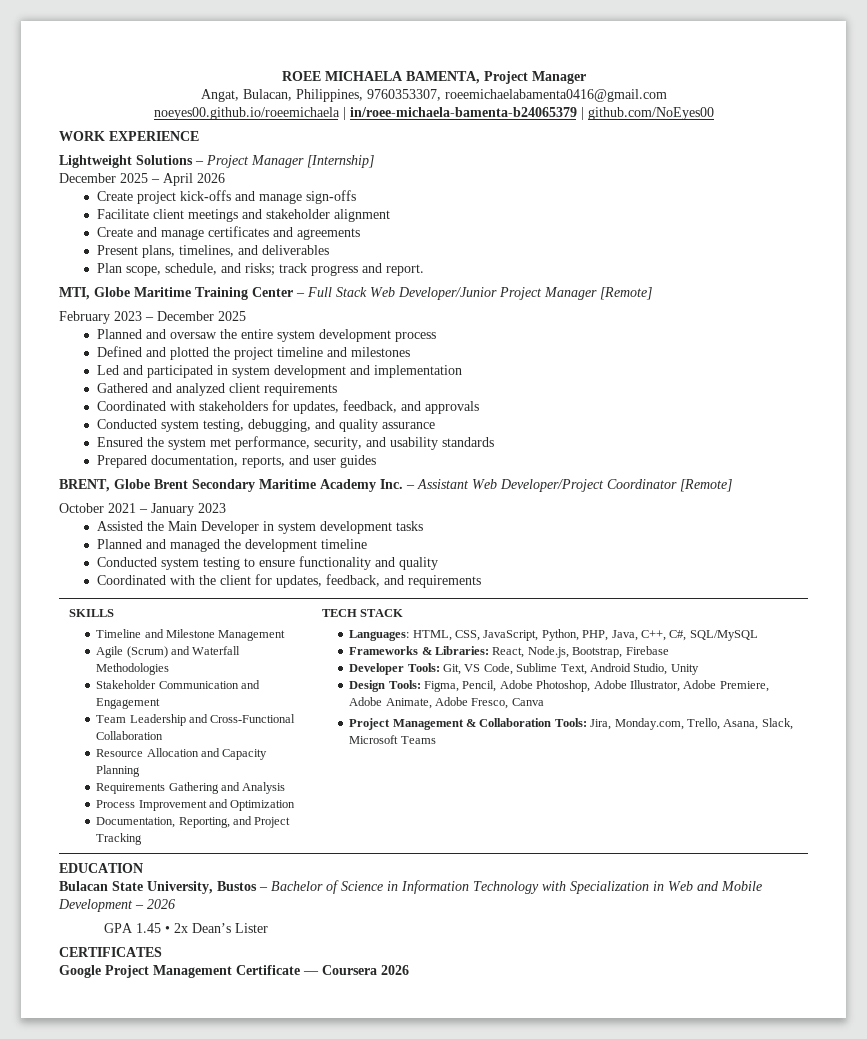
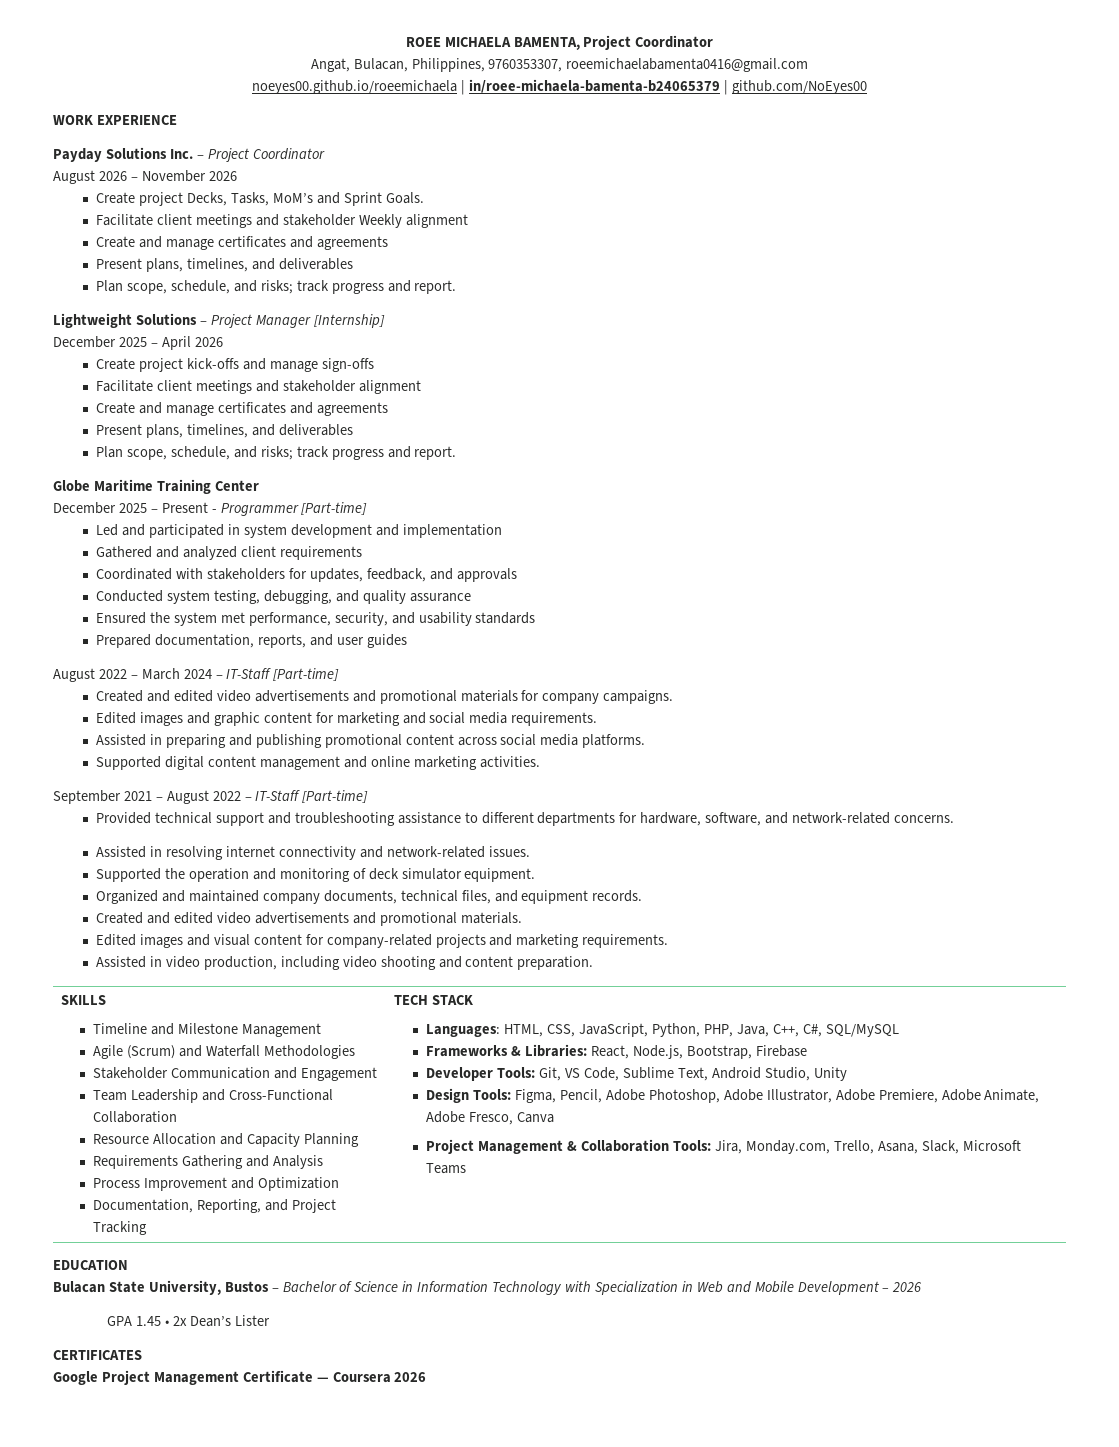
[531,71,586,84] Manager -> [635,35,714,48] Coordinator
(199, 136) none -> [53,147,325,162] [53,170,237,184] [96,192,424,206] [96,214,468,228] [96,236,388,250] [96,258,353,272] [96,280,457,294] // Payday Solutions Inc. – Project Coordinator // August 2026 – November 2026 // Create project Decks, Tasks, MoM’s and Sprint Goals. // Facilitate client meetings and stakeholder Weekly alignment // Create and manage certificates and agreements // Present plans, timelines, and deliverables // Plan scope, schedule, and risks; track progress and report.
[59,287,90,300] MTI, -> (457, 453) none
[296,287,652,300] [59,311,246,324] [97,329,437,342] [97,346,411,360] – Full Stack Web Developer/Junior Project Manager [Remote] // February 2023 – December 2025 // Planned and oversaw the entire system development process // Defined and plotted the project timeline and milestones -> [53,502,368,516] // December 2025 – Present - Programmer [Part-time]
[59,479,732,492] [59,503,226,516] [97,521,424,534] [97,539,368,552] [97,556,439,570] [97,574,482,588] BRENT, Globe Brent Secondary Maritime Academy Inc. – Assistant Web Developer/Project Coordinator [Remote] // October 2021 – January 2023 // Assisted the Main Developer in system development tasks // Planned and managed the development timeline // Conducted system testing to ensure functionality and quality // Coordinated with the client for updates, feedback, and requirements -> [53,668,340,682] [96,690,674,704] [96,712,598,726] [96,734,646,748] [96,756,540,770] [53,790,369,804] [96,812,954,826] [96,846,530,860] [96,868,536,882] [96,890,643,904] [96,912,522,926] [96,934,669,948] [96,956,594,970] August 2022 – March 2024 – IT-Staff [Part-time] // Created and edited video advertisements and promotional materials for company campaigns. // Edited images and graphic content for marketing and social media requirements. // Assisted in preparing and publishing promotional content across social media platforms. // Supported digital content management and online marketing activities. // September 2021 – August 2022 – IT-Staff [Part-time] // Provided technical support and troubleshooting assistance to different departments for hardware, software, and network-related concerns. // Assisted in resolving internet connectivity and network-related issues. // Supported the operation and monitoring of deck simulator equipment. // Organized and maintained company documents, technical files, and equipment records. // Created and edited video advertisements and promotional materials. // Edited images and visual content for company-related projects and marketing requirements. // Assisted in video production, including video shooting and content preparation.

